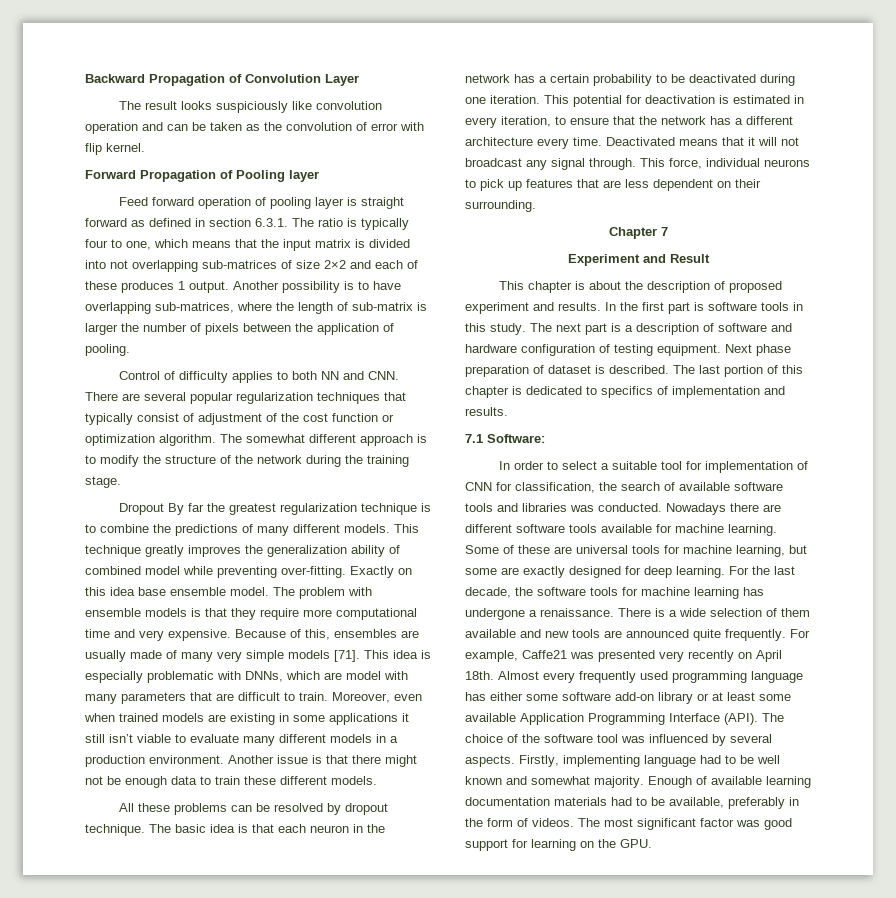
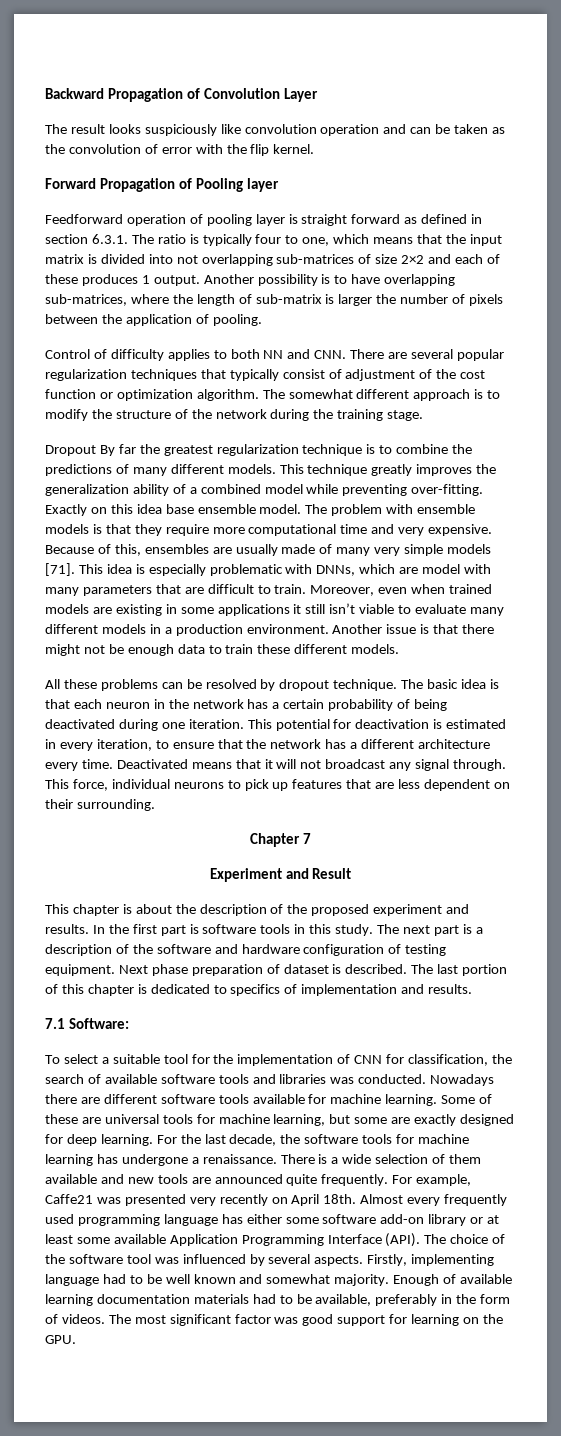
(424, 126) none -> [226,144,247,154] the
[118,197,194,206] Feed forward -> [45,214,123,224] Feedforward
(400, 549) none -> [189,487,197,494] a
[656,74,685,83] to be -> [397,699,448,711] of being
(725, 285) none -> [287,904,308,914] the
(714, 327) none -> [132,944,153,954] the
[498,461,558,470] In order to -> [45,1055,60,1064] To
(702, 465) none -> [213,1054,234,1064] the

